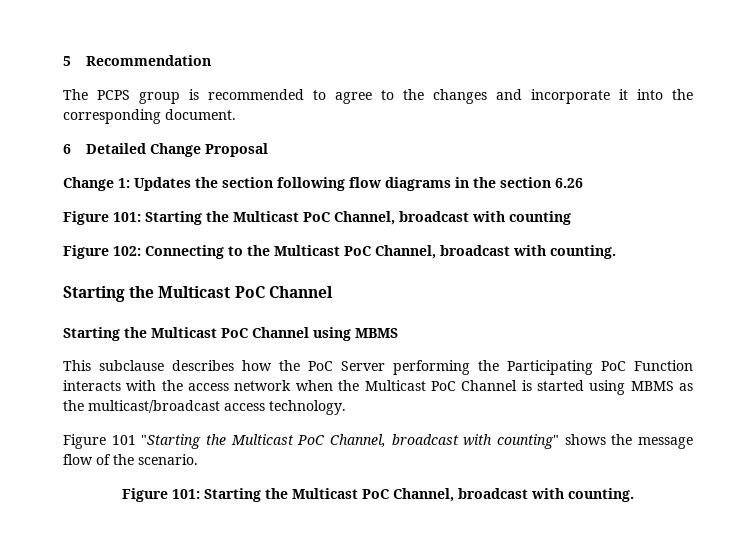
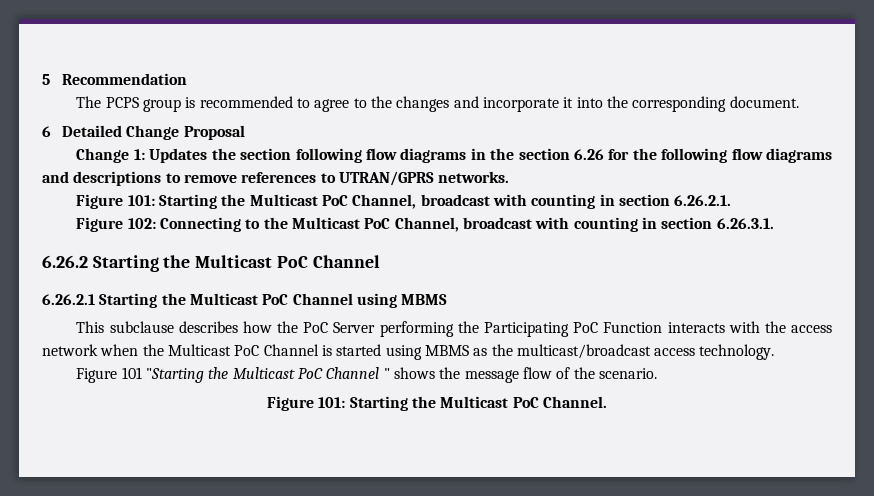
(583, 183) none -> [608,148,832,163] [42,171,510,186] for the following flow diagrams and descriptions to remove references to UTRAN/GPRS networks.
(571, 218) none -> [599,194,732,206] in section 6.26.2.1.
[550,245,616,259] counting. // -> [573,217,774,232] [42,255,88,268] counting in section 6.26.3.1. // 6.26.2
(333, 292) none -> [42,294,95,305] 6.26.2.1
[329,434,559,449] Channel, broadcast with counting" -> [326,367,390,379] Channel "
[393,488,634,502] Channel, broadcast with counting. -> [542,396,607,408] Channel.

